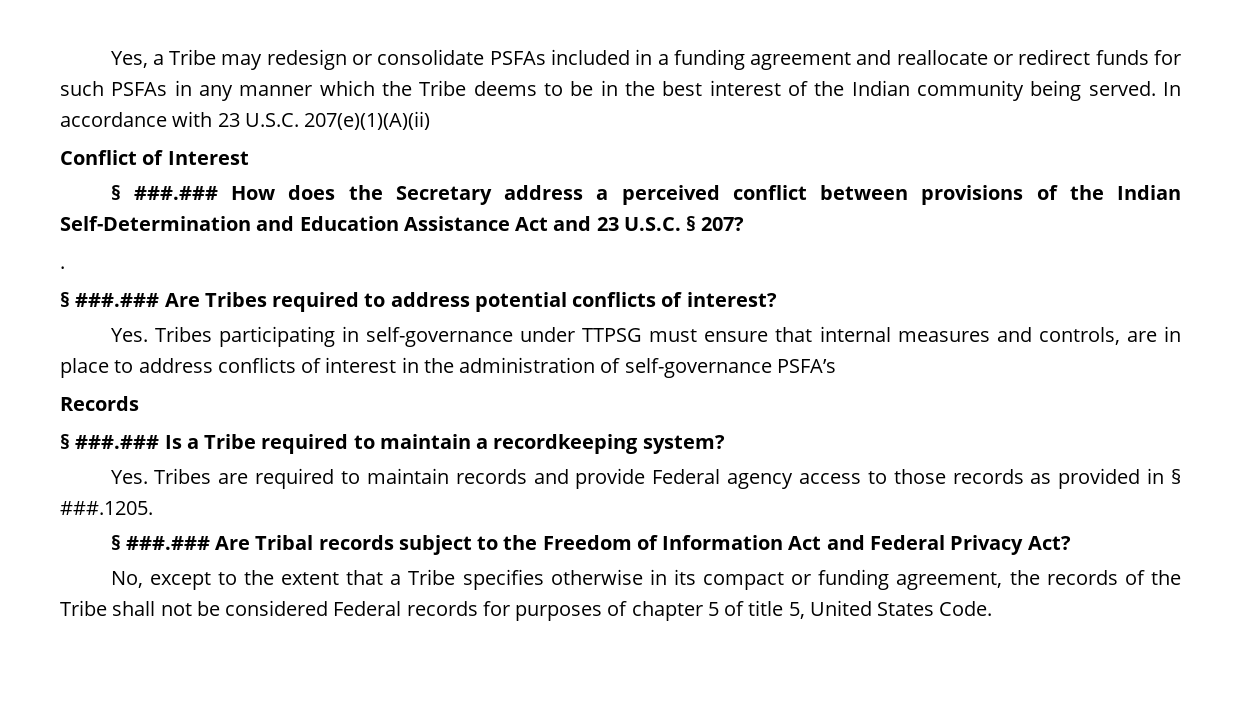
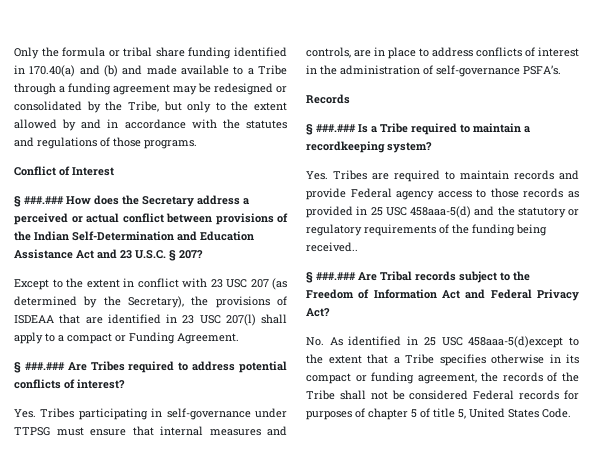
[110,49,1181,70] [60,80,1181,101] [60,111,431,130] Yes, a Tribe may redesign or consolidate PSFAs included in a funding agreement and reallocate or redirect funds for such PSFAs in any manner which the Tribe deems to be in the best interest of the Indian community being served. In accordance with 23 U.S.C. 207(e)(1)(A)(ii) -> [14,47,287,59] [14,65,287,77] [14,83,287,95] [14,101,287,113] [14,119,287,131] [14,137,197,149] Only the formula or tribal share funding identified in 170.40(a) and (b) and made available to a Tribe through a funding agreement may be redesigned or consolidated by the Tribe, but only to the extent allowed by and in accordance with the statutes and regulations of those programs.
(720, 195) none -> [71,213,119,223] or actual
[60,266,65,269] . -> [14,278,287,290] [14,296,287,308] [14,314,287,326] [14,332,239,344] Except to the extent in conflict with 23 USC 207 (as determined by the Secretary), the provisions of ISDEAA that are identified in 23 USC 207(l) shall apply to a compact or Funding Agreement.
[776,359,836,373] PSFA’s -> [523,65,561,75] PSFA’s.
[1171,469,1182,484] [60,501,153,515] § ###.1205. -> [370,206,579,218] [306,224,547,236] [306,242,358,252] 25 USC 458aaa-5(d) and the statutory or regulatory requirements of the funding being received..
[110,571,211,590] No, except -> [306,336,564,348] No. As identified in 25 USC 458aaa-5(d)except

